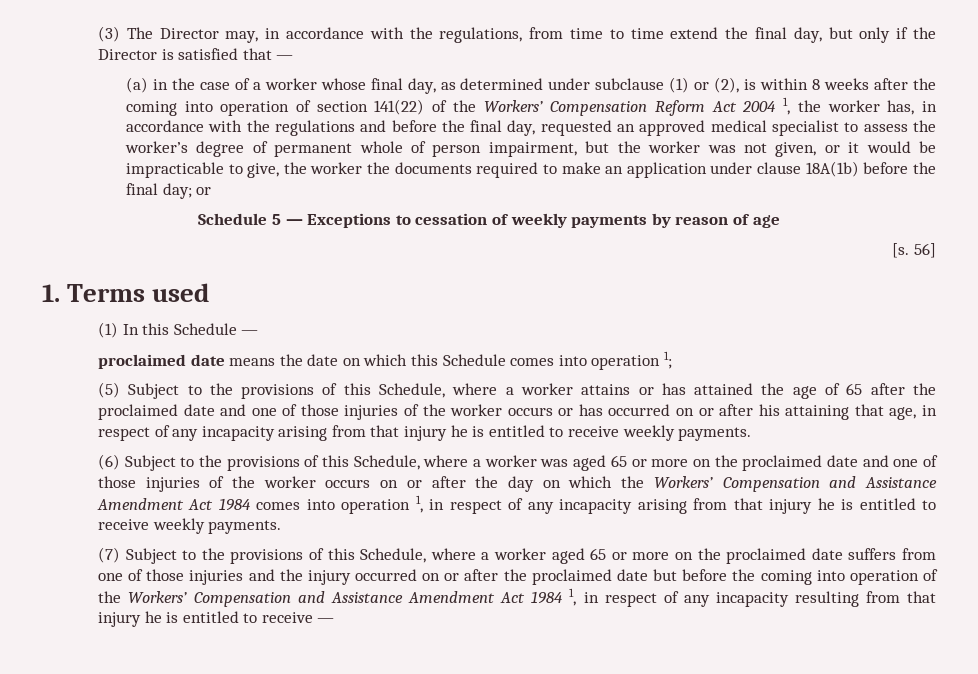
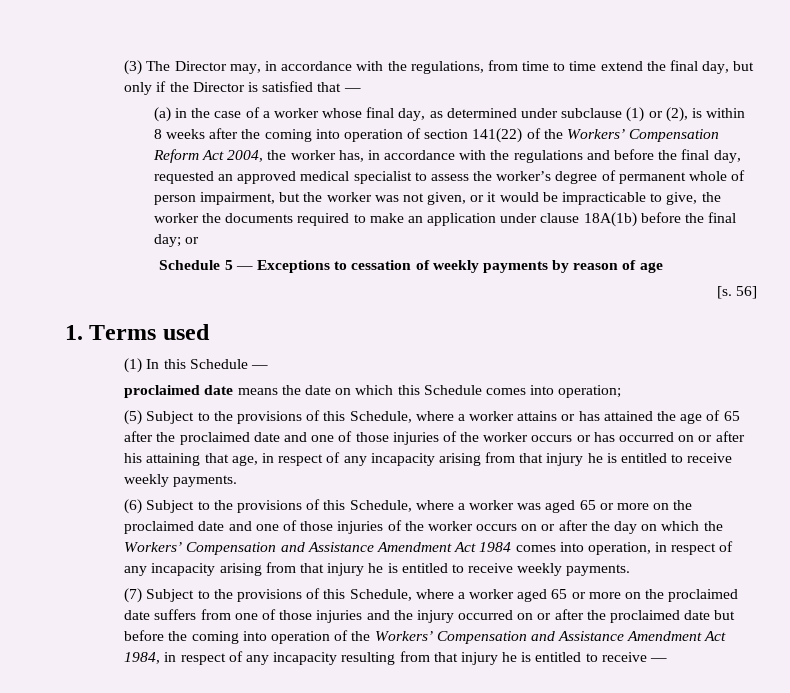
[742,97,791,115] 2004 1, -> [227,150,264,162] 2004,
[591,351,673,370] operation 1; -> [558,385,622,398] operation;
[341,495,423,514] operation 1, -> [587,542,651,555] operation,
[531,588,577,606] 1984 1, -> [124,652,161,664] 1984,

